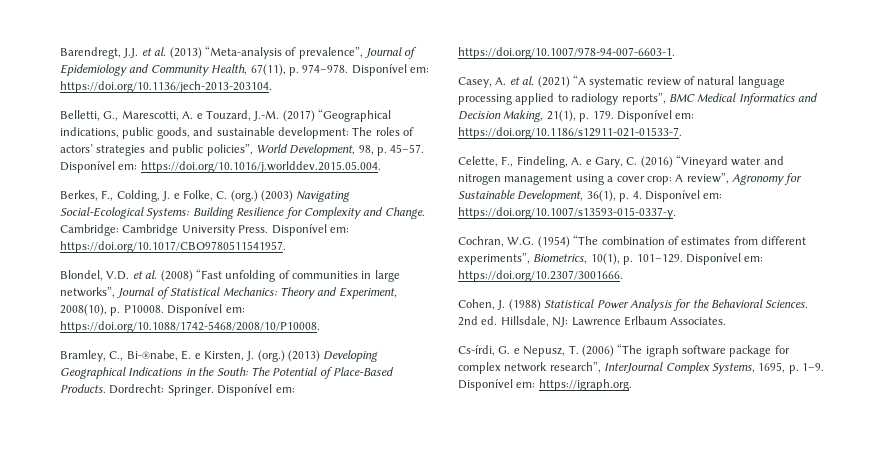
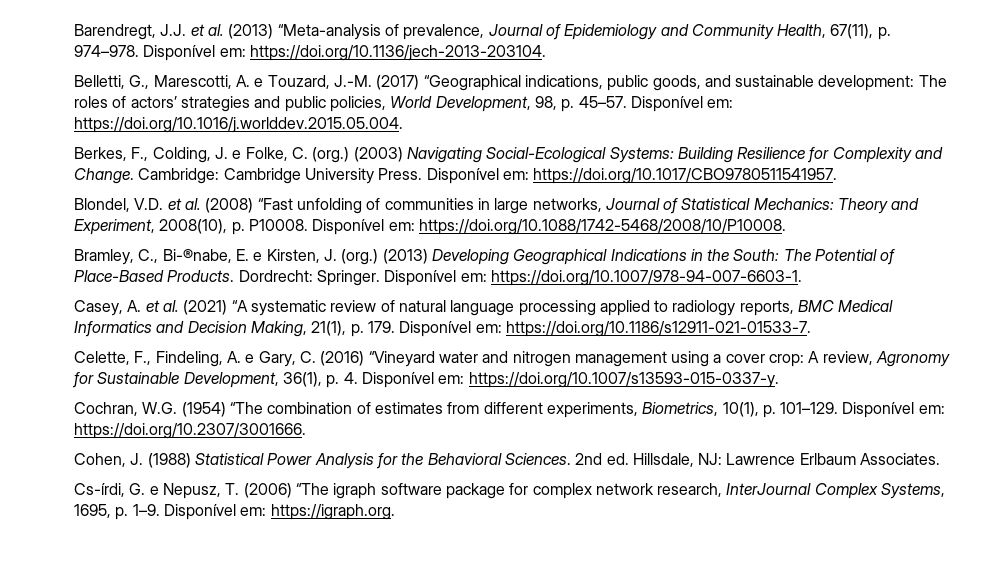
[298,47,363,59] prevalence”, -> [403,24,485,40] prevalence,
[206,144,253,156] policies”, -> [329,96,386,112] policies,
[60,287,115,298] networks”, -> [532,198,602,212] networks,
[621,93,666,105] reports”, -> [739,300,794,316] reports,
[686,173,729,184] review”, -> [822,351,873,365] review,
[458,253,530,265] experiments”, -> [546,402,638,418] experiments,
[549,362,601,373] research”, -> [657,483,723,497] research,

